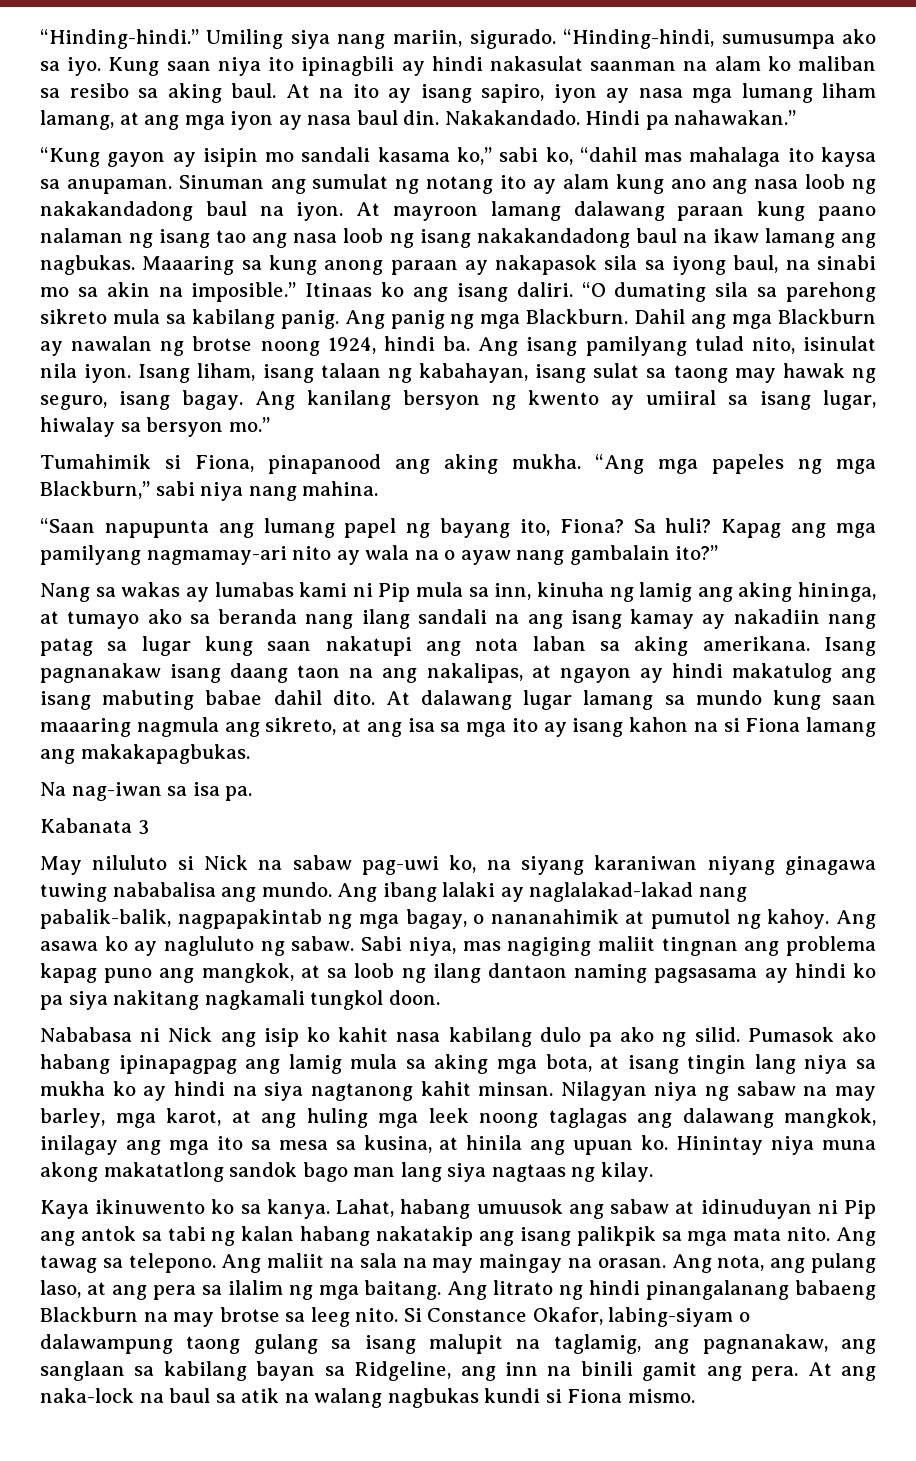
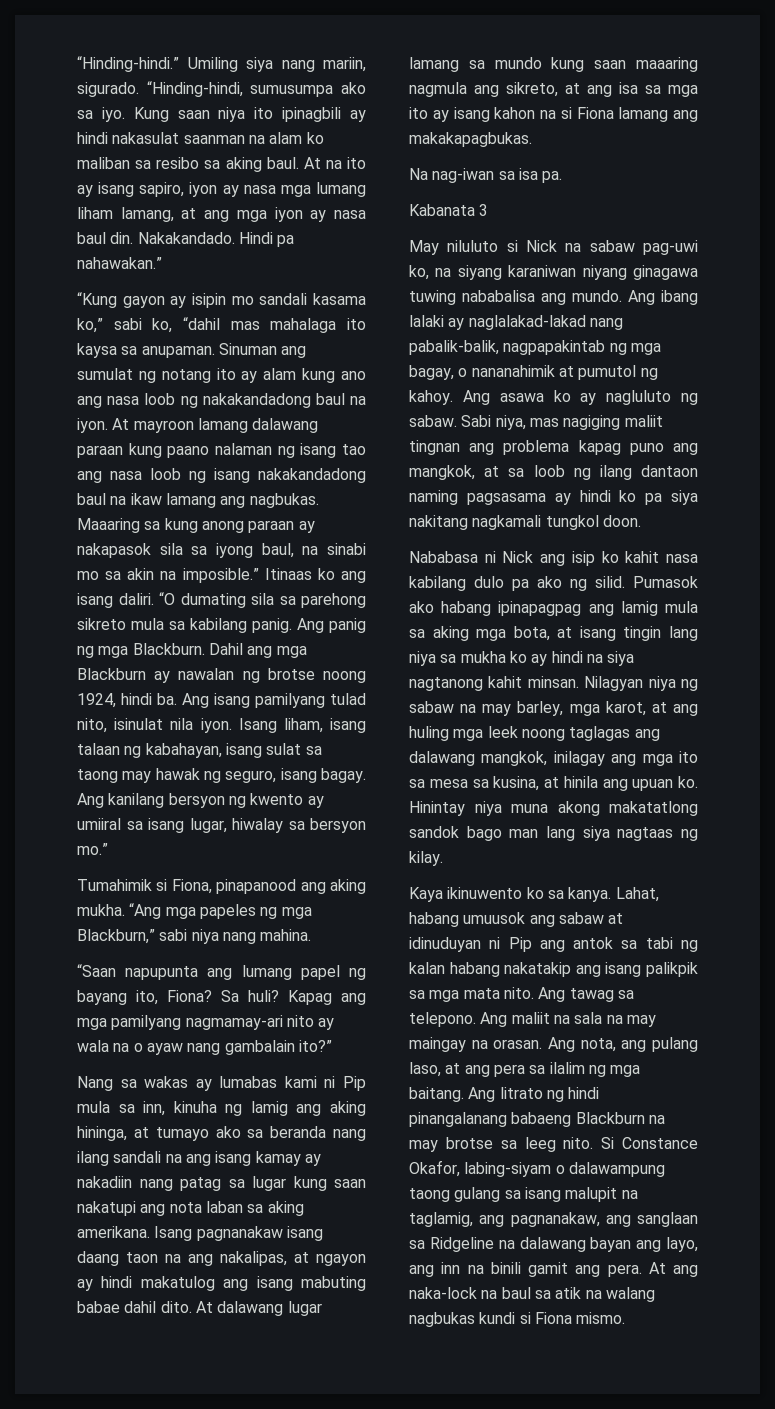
[163,1361,452,1381] kabilang bayan sa Ridgeline, -> [429,1237,698,1252] Ridgeline na dalawang bayan ang layo,

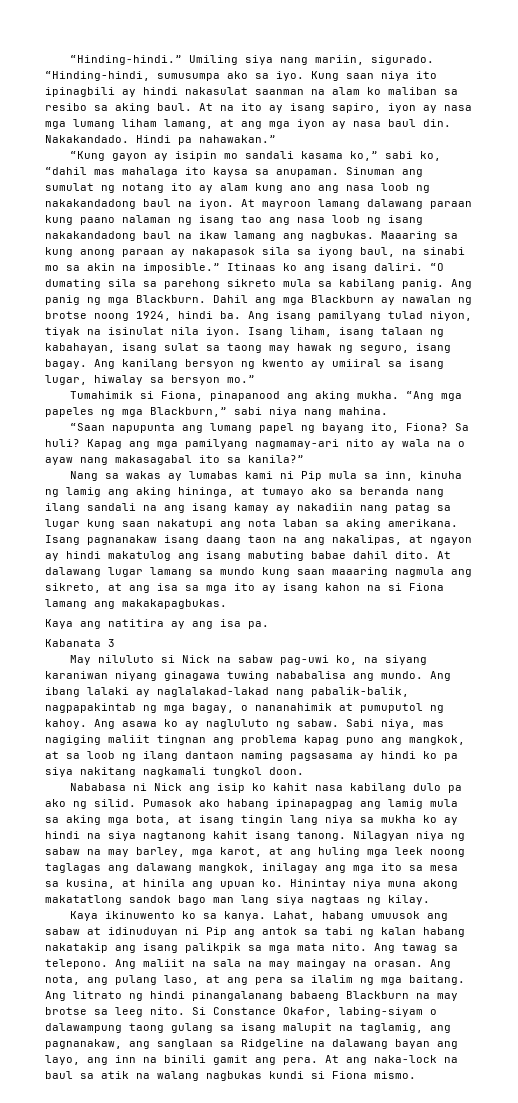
[77,718,107,733] nito, -> [430,311,472,321] [45,327,101,337] niyon, tiyak na
[224,1040,332,1055] gambalain ito?” -> [115,455,304,465] makasagabal ito sa kanila?”
[409,168,515,183] Na nag-iwan sa -> [45,619,213,629] Kaya ang natitira ay ang
[578,365,637,380] pumutol -> [360,703,423,713] pumuputol
[527,676,579,688] minsan. -> [255,831,346,841] isang tanong.

